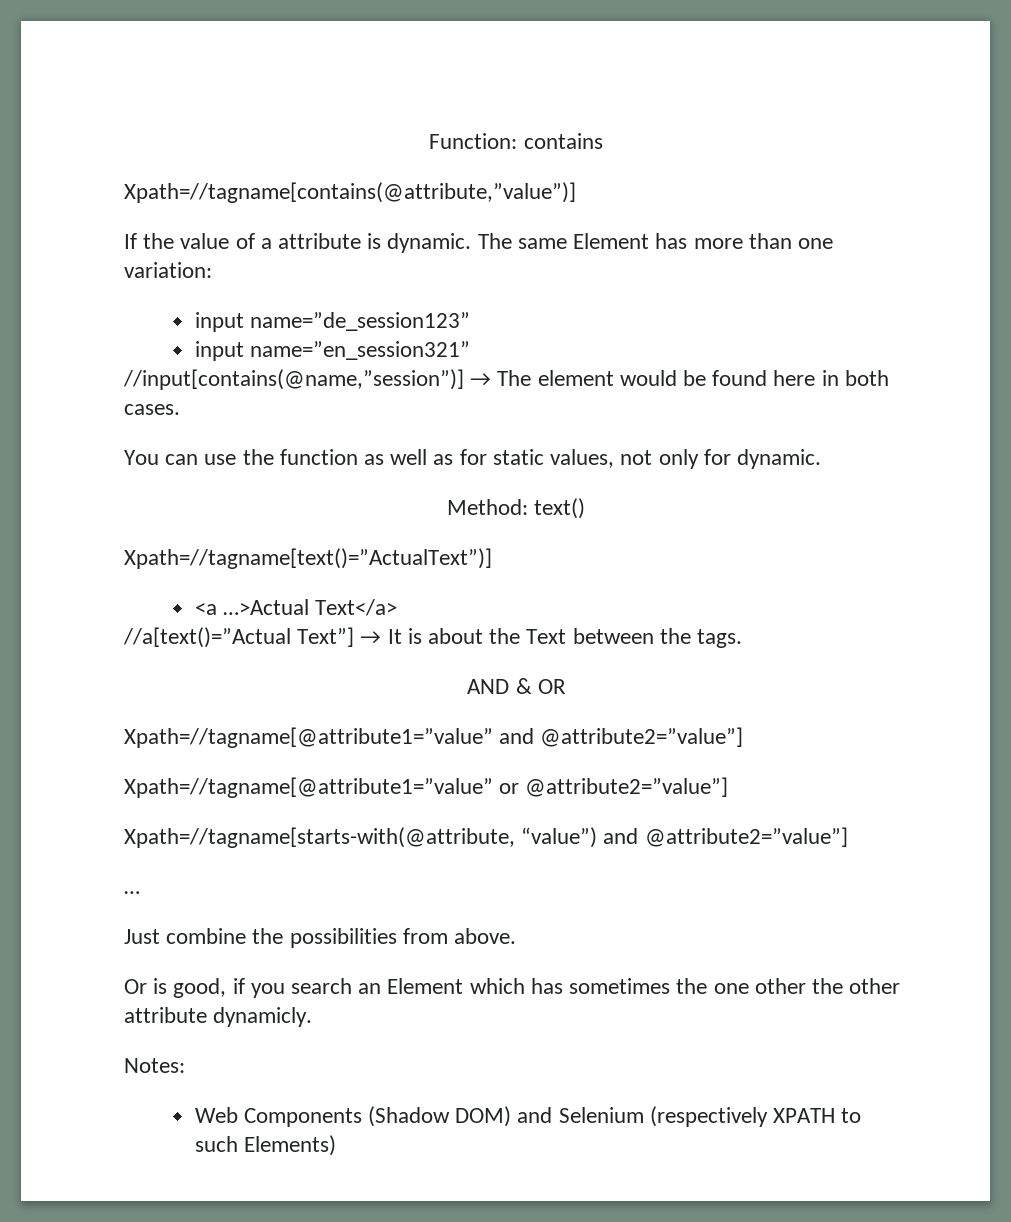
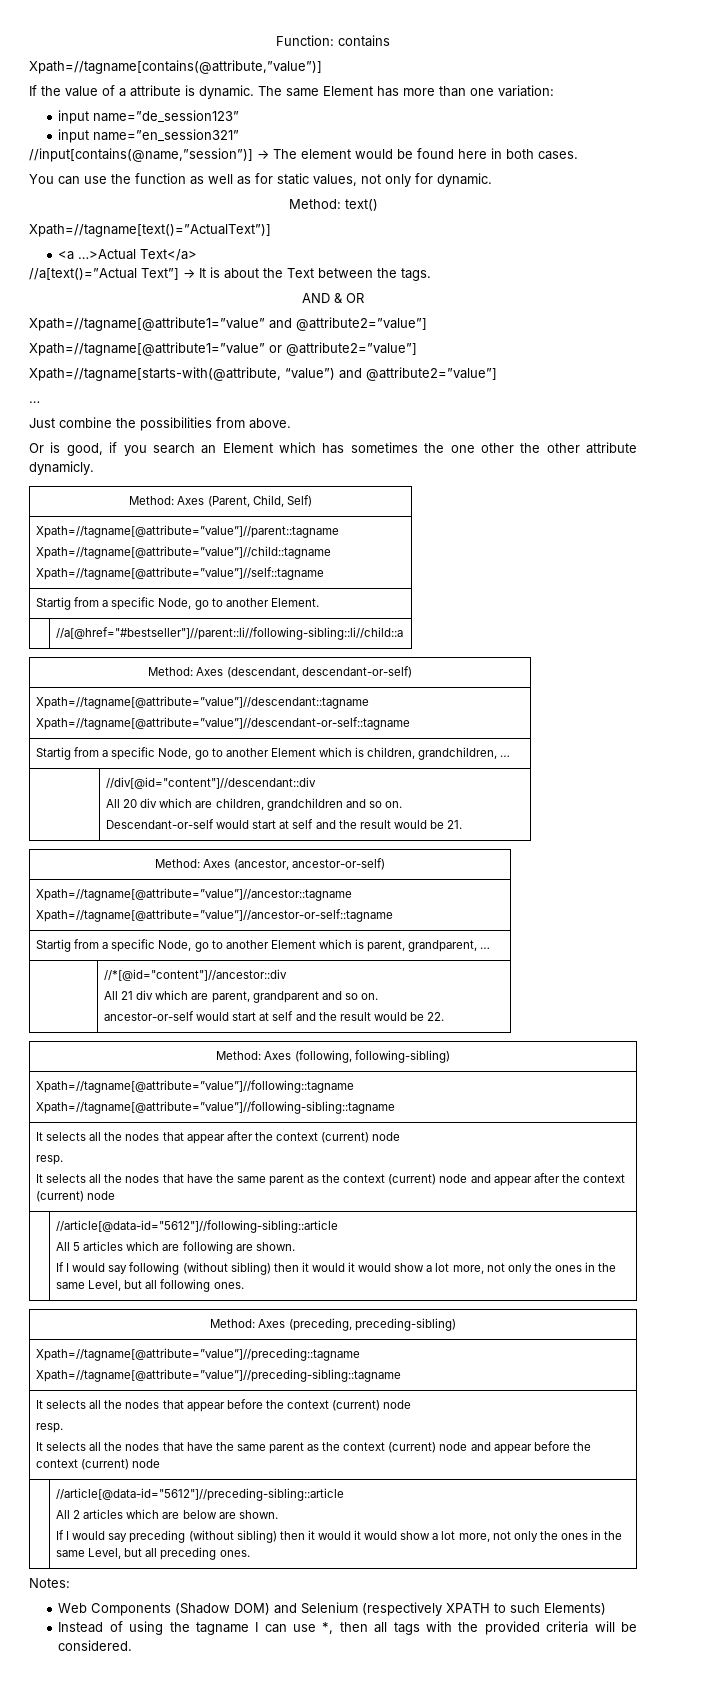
(313, 1017) none -> [129,495,312,507] [35,525,339,538] [35,546,331,559] [35,567,324,580] [35,597,319,610] [55,627,403,640] [148,666,412,678] [35,696,369,709] [35,717,410,730] [35,747,511,760] [105,777,316,789] [105,798,402,811] [105,819,463,829] [155,858,385,870] [35,888,352,901] [35,909,393,922] [35,939,491,952] [103,969,287,981] [103,990,378,1003] [103,1011,445,1021] [216,1050,450,1063] [35,1080,354,1093] [35,1101,395,1114] [35,1131,401,1144] [35,1155,63,1165] [35,1173,625,1186] [35,1191,116,1202] [55,1220,338,1233] [55,1241,295,1254] [55,1262,617,1275] [55,1279,244,1292] [210,1318,456,1331] [35,1348,360,1361] [35,1369,401,1382] [35,1399,412,1412] [35,1423,63,1433] [35,1441,591,1454] [35,1459,161,1470] [55,1488,344,1501] [55,1509,278,1519] [55,1530,623,1543] [55,1547,250,1560] // Method: Axes (Parent, Child, Self) // Xpath=//tagname[@attribute=”value”]//parent::tagname // Xpath=//tagname[@attribute=”value”]//child::tagname // Xpath=//tagname[@attribute=”value”]//self::tagname // Startig from a specific Node, go to another Element. // | //a[@href="#bestseller"]//parent::li//following-sibling::li//child::a // Method: Axes (descendant, descendant-or-self) // Xpath=//tagname[@attribute=”value”]//descendant::tagname // Xpath=//tagname[@attribute=”value”]//descendant-or-self::tagname // Startig from a specific Node, go to another Element which is children, grandchildren, … // | //div[@id="content"]//descendant::div // All 20 div which are children, grandchildren and so on. // Descendant-or-self would start at self and the result would be 21. // Method: Axes (ancestor, ancestor-or-self) // Xpath=//tagname[@attribute=”value”]//ancestor::tagname // Xpath=//tagname[@attribute=”value”]//ancestor-or-self::tagname // Startig from a specific Node, go to another Element which is parent, grandparent, … // | //*[@id="content"]//ancestor::div // All 21 div which are parent, grandparent and so on. // ancestor-or-self would start at self and the result would be 22. // Method: Axes (following, following-sibling) // Xpath=//tagname[@attribute=”value”]//following::tagname // Xpath=//tagname[@attribute=”value”]//following-sibling::tagname // It selects all the nodes that appear after the context (current) node // resp. // It selects all the nodes that have the same parent as the context (current) node and appear after the context (current) node // | //article[@data-id="5612"]//following-sibling::article // All 5 articles which are following are shown. // If I would say following (without sibling) then it would it would show a lot more, not only the ones in the same Level, but all following ones. // Method: Axes (preceding, preceding-sibling) // Xpath=//tagname[@attribute=”value”]//preceding::tagname // Xpath=//tagname[@attribute=”value”]//preceding-sibling::tagname // It selects all the nodes that appear before the context (current) node // resp. // It selects all the nodes that have the same parent as the context (current) node and appear before the context (current) node // | //article[@data-id="5612"]//preceding-sibling::article // All 2 articles which are below are shown. // If I would say preceding (without sibling) then it would it would show a lot more, not only the ones in the same Level, but all preceding ones.
(336, 1145) none -> [58,1621,637,1635] [58,1640,133,1651] // Instead of using the tagname I can use *, then all tags with the provided criteria will be considered.

